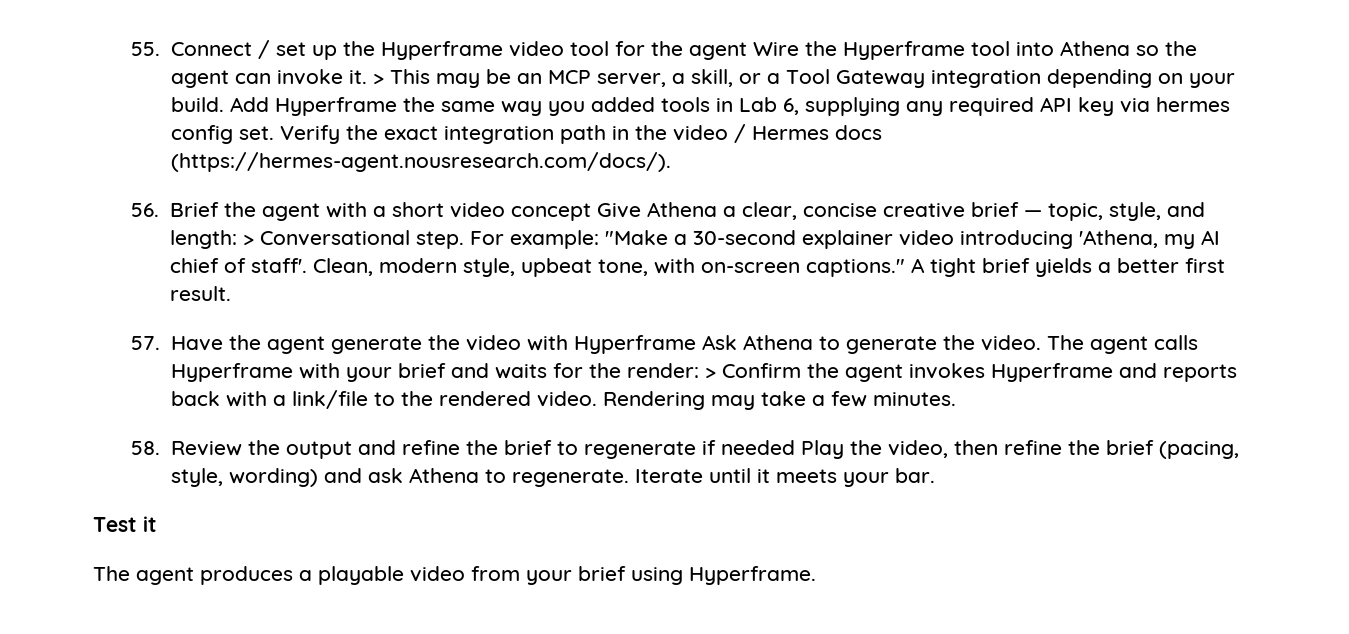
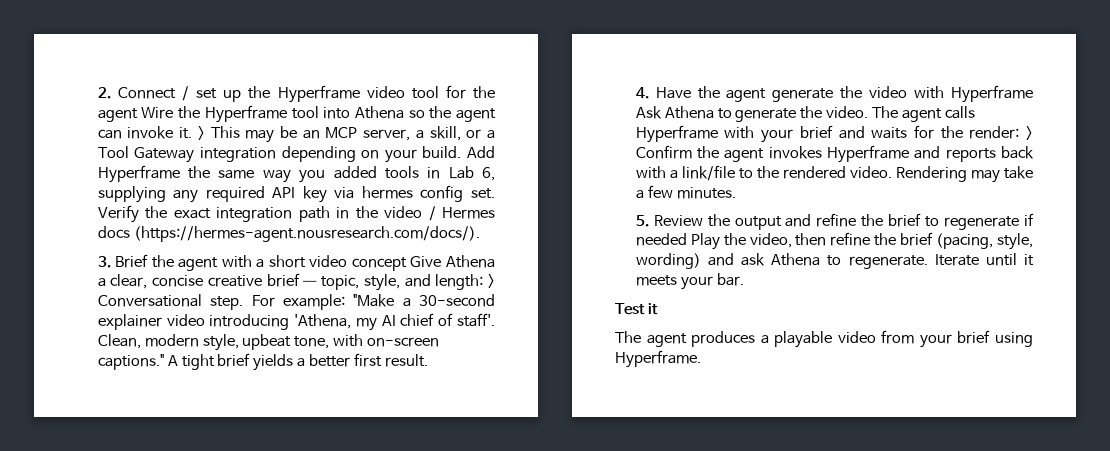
[131,42,161,56] 55. -> [97,87,111,99] 2.
[131,203,160,217] 56. -> [97,256,111,268] 3.
[131,336,161,350] 57. -> [635,87,649,99] 4.
[131,441,161,455] 58. -> [635,215,649,227] 5.

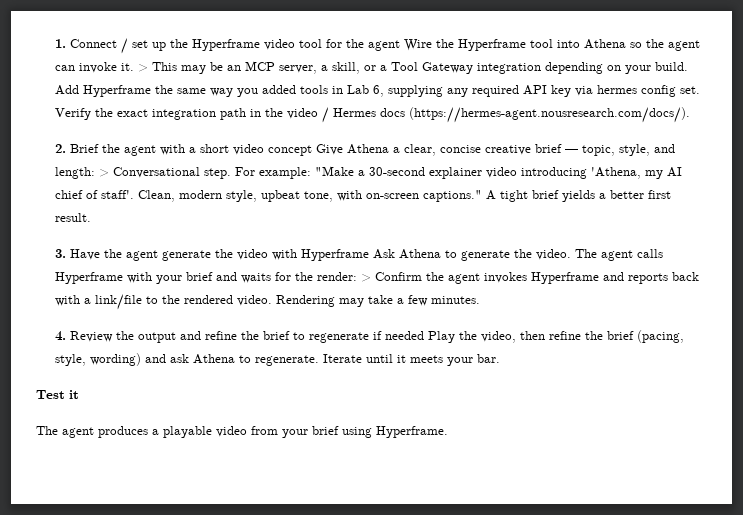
[97,87,111,99] 2. -> [54,39,66,48] 1.
[97,256,111,268] 3. -> [54,144,66,153] 2.
[635,87,649,99] 4. -> [54,249,66,258] 3.
[635,215,649,227] 5. -> [54,331,66,341] 4.

